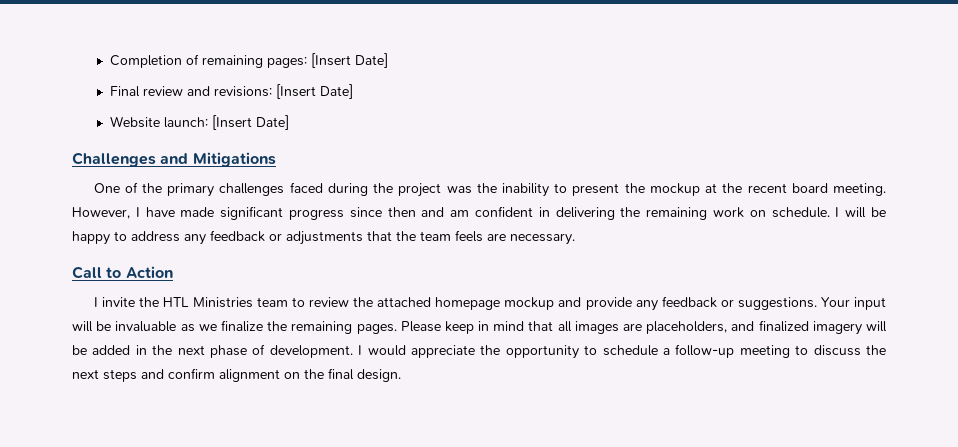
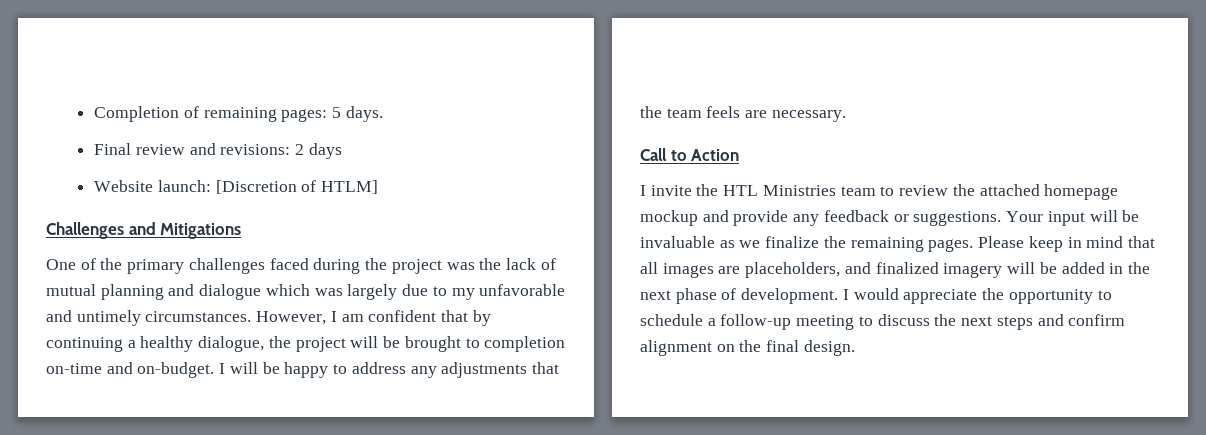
[310,53,388,68] [Insert Date] -> [332,106,383,122] 5 days.
[275,84,353,99] [Insert Date] -> [295,143,342,159] 2 days
[211,115,289,130] [Insert Date] -> [215,180,379,194] [Discretion of HTLM]
[501,183,886,197] [72,206,830,220] inability to present the mockup at the recent board meeting. However, I have made significant progress since then and am confident in delivering the remaining work on schedule. -> [505,258,556,270] [46,284,566,300] [46,310,491,326] [46,336,566,352] [46,362,215,378] lack of mutual planning and dialogue which was largely due to my unfavorable and untimely circumstances. However, I am confident that by continuing a healthy dialogue, the project will be brought to completion on-time and on-budget.
[210,230,282,242] feedback or -> (437, 372) none

